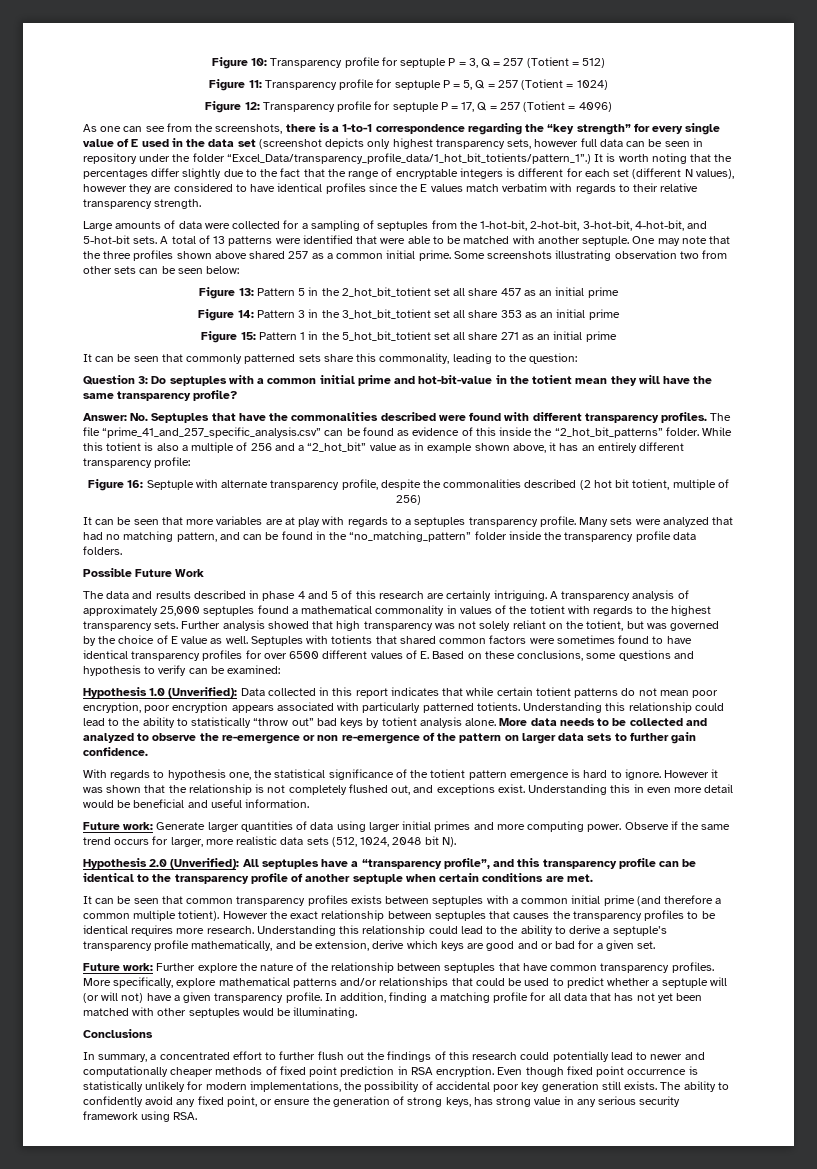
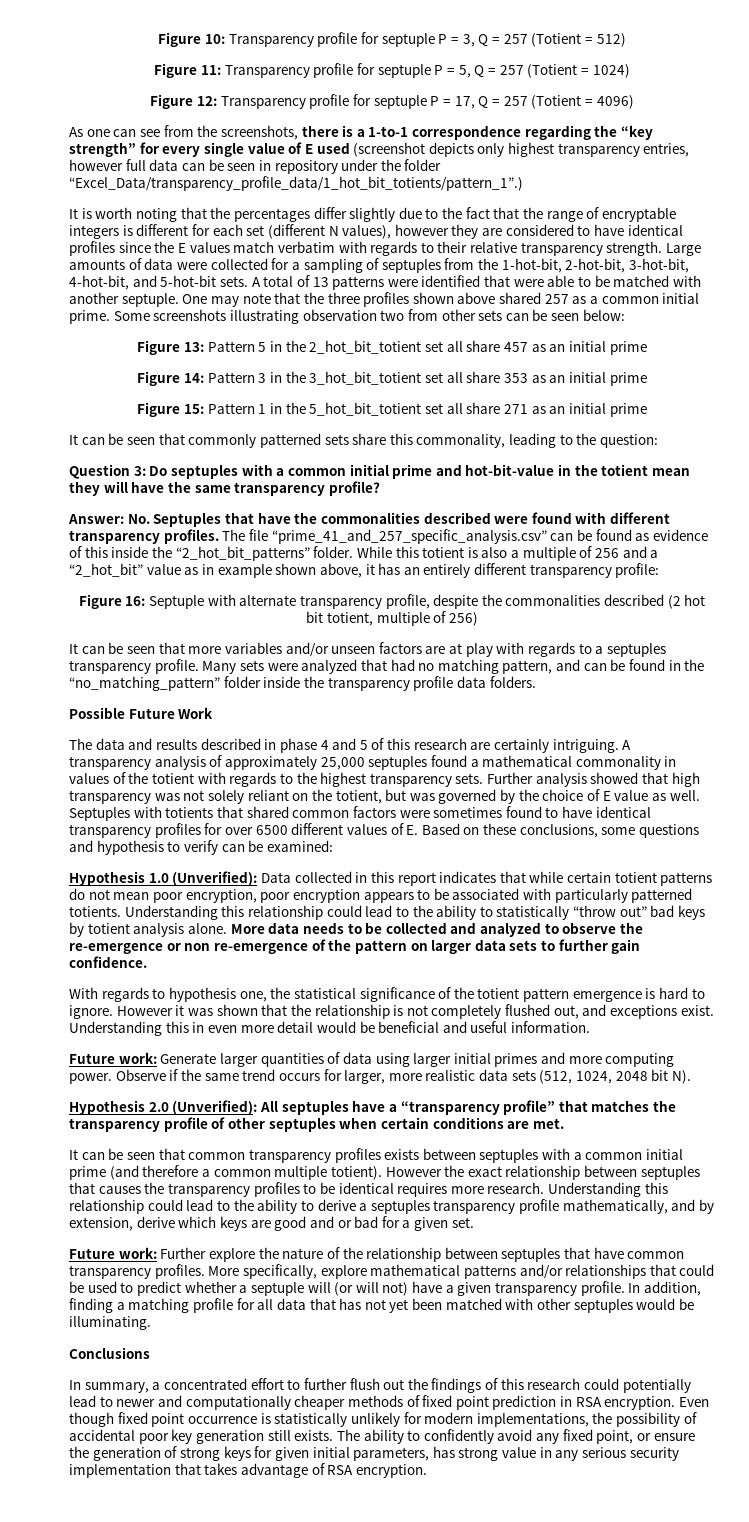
[171,138,256,147] in the data set -> (350, 148) none
[507,139,532,149] sets, -> [643,143,690,157] entries,
(591, 158) none -> (523, 183) //
(202, 204) // -> (663, 248) none
(263, 520) none -> [285,642,422,657] and/or unseen factors
(274, 709) none -> [417,888,449,900] to be
[443,858,697,869] [83,873,150,882] profile”, and this transparency profile can be identical to -> [503,1100,650,1115] profile” that matches
[305,874,403,884] another septuple -> [227,1117,336,1132] other septuples
[612,926,667,936] septuple’s -> [370,1200,430,1214] septuples
[298,941,313,949] be -> [699,1199,715,1214] by
[445,1097,471,1107] keys, -> [223,1446,430,1461] keys for given initial parameters,
[83,1111,198,1122] framework using RSA. -> [69,1463,427,1478] implementation that takes advantage of RSA encryption.

